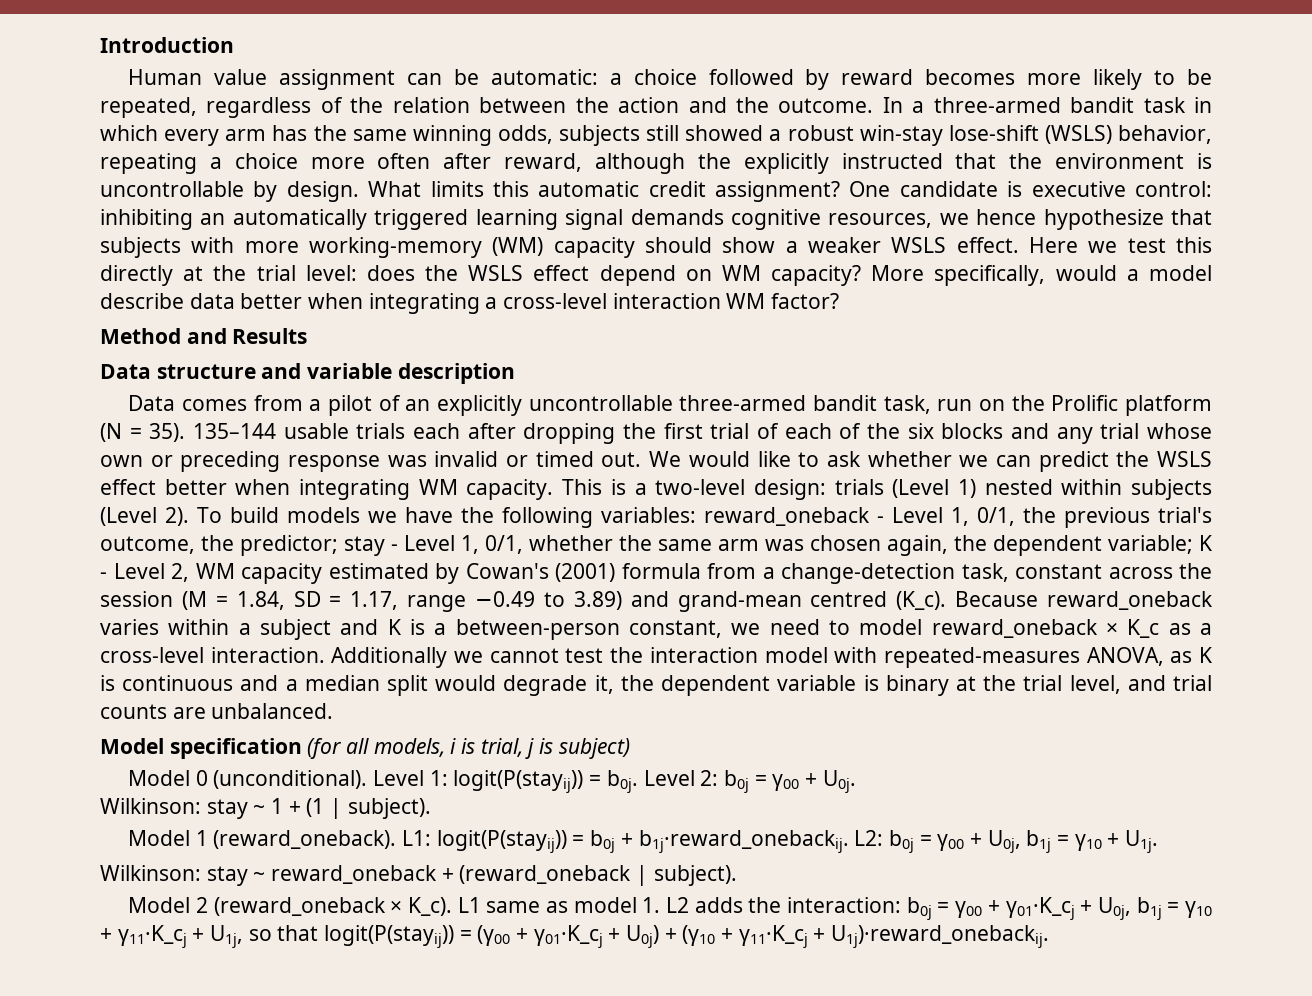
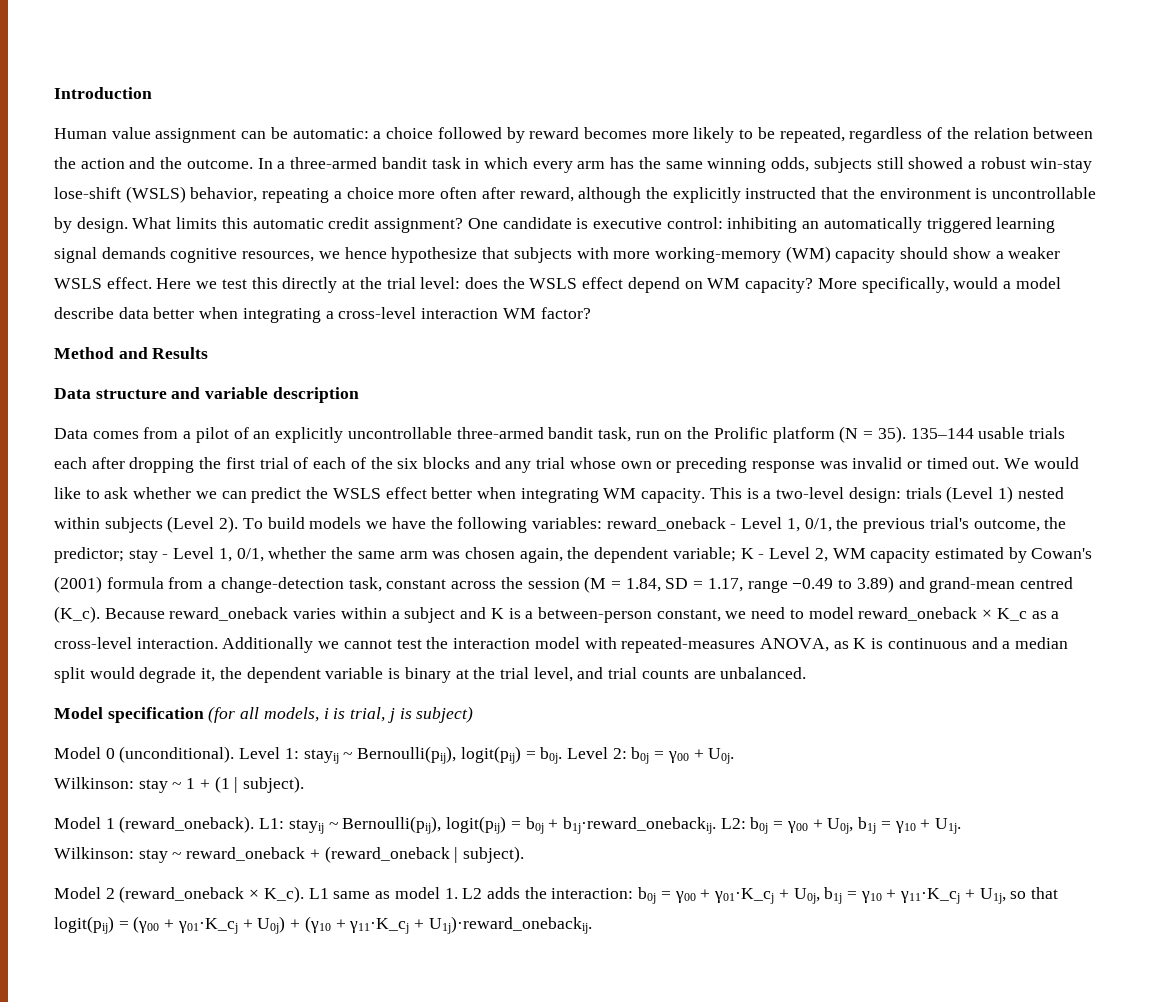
[453,770,584,793] logit(P(stayij)) -> [303,746,521,764] stayij ~ Bernoulli(pij), logit(pij)
[436,830,567,853] logit(P(stayij)) -> [288,816,507,834] stayij ~ Bernoulli(pij), logit(pij)
[324,925,455,948] logit(P(stayij)) -> [54,916,114,934] logit(pij)

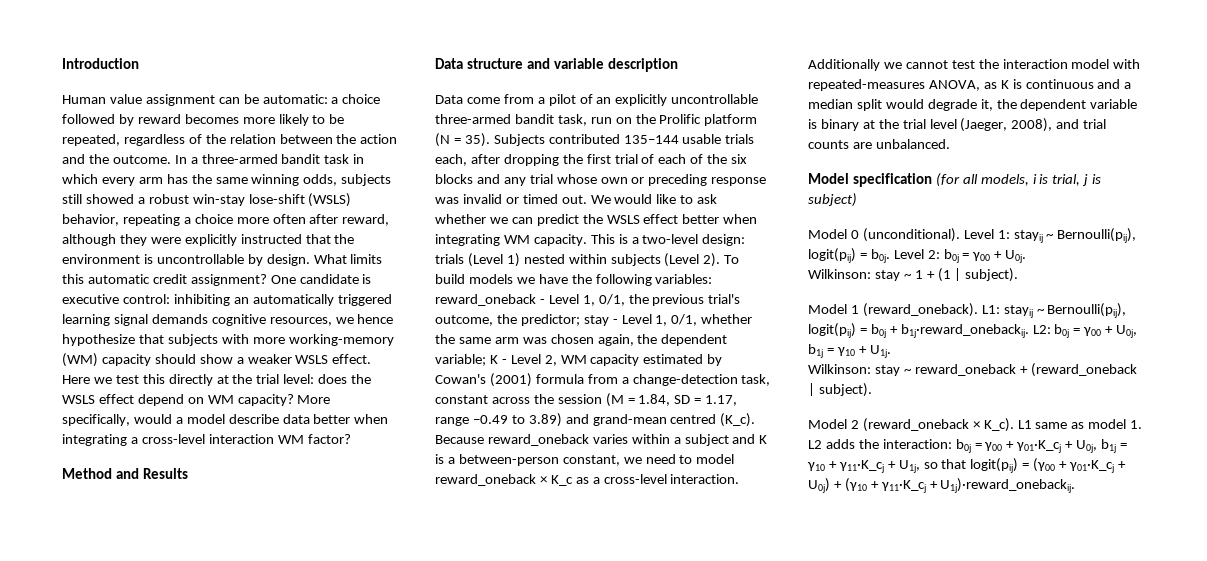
[645,187,668,199] the -> [119,234,181,246] they were
[92,431,139,439] comes -> [466,97,500,104] come
(906, 434) none -> [493,134,620,146] Subjects contributed
[54,457,87,469] each -> [435,154,467,166] each,
[533,667,573,682] level, -> [929,118,1053,132] level (Jaeger, 2008),

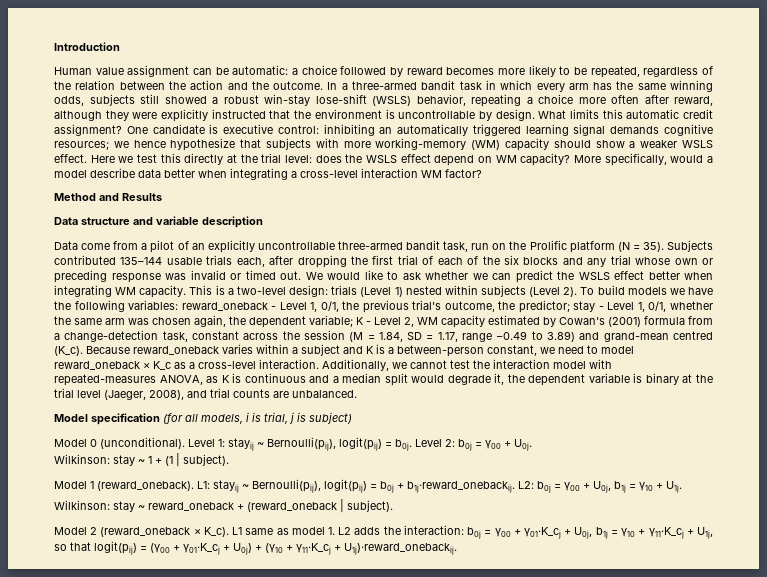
[269,317,332,326] resources, -> [54,141,109,150] resources;
[808,59,880,71] Additionally -> [322,359,389,371] Additionally,

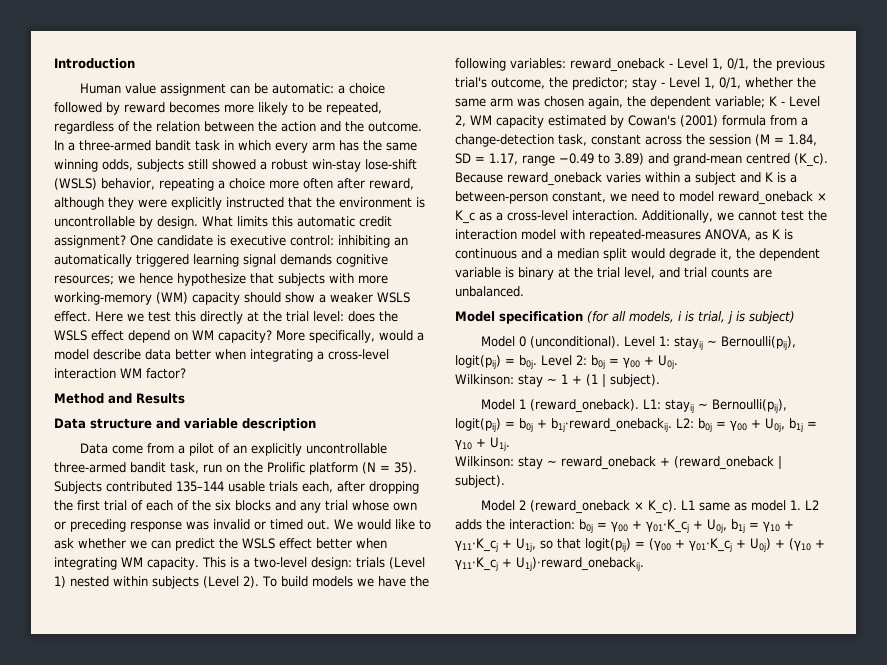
[77,390,184,400] level (Jaeger, 2008), -> [624,267,655,279] level,

